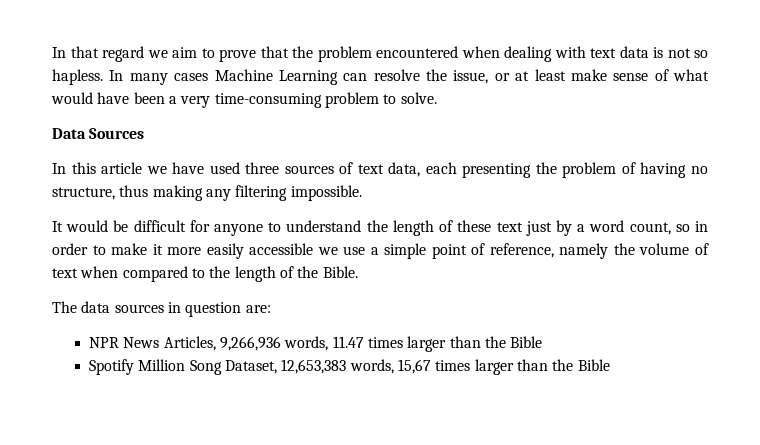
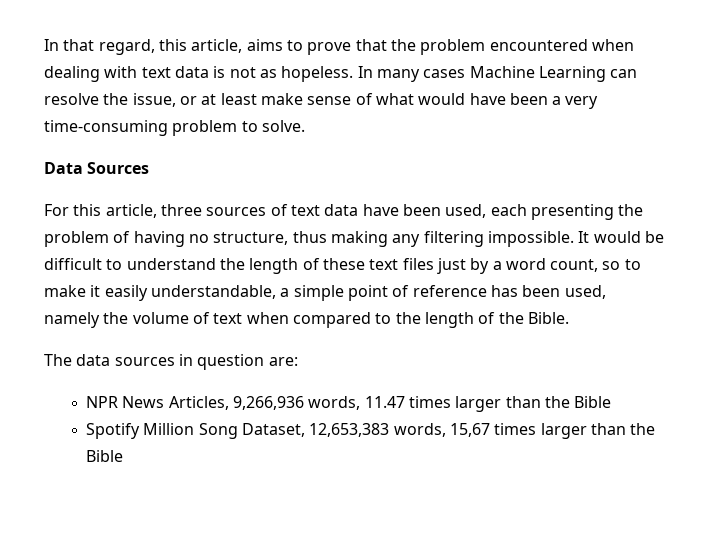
[102,46,197,62] regard we aim -> [98,39,283,55] regard, this article, aims
[694,50,708,58] [52,69,103,85] so hapless. -> [259,66,354,82] as hopeless.
[52,162,421,177] In this article we have used three sources of text data, -> [44,204,487,218] For this article, three sources of text data have been used,
(362, 193) // -> (574, 239) none
[189,220,264,236] for anyone -> (102, 264) none
(523, 227) none -> [402,258,434,270] files
[695,221,709,232] [52,243,88,255] in order -> (621, 265) none
[167,243,554,259] more easily accessible we use a simple point of reference, -> [104,285,606,301] easily understandable, a simple point of reference has been used,

